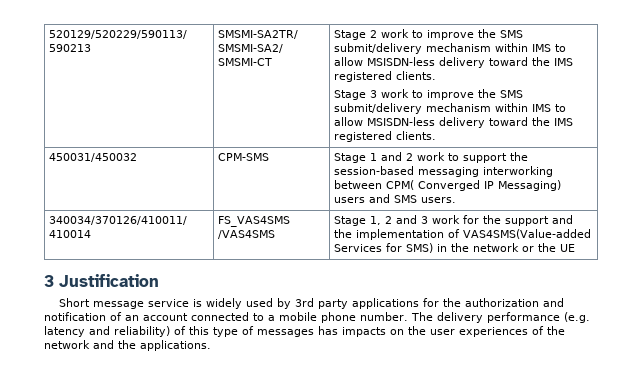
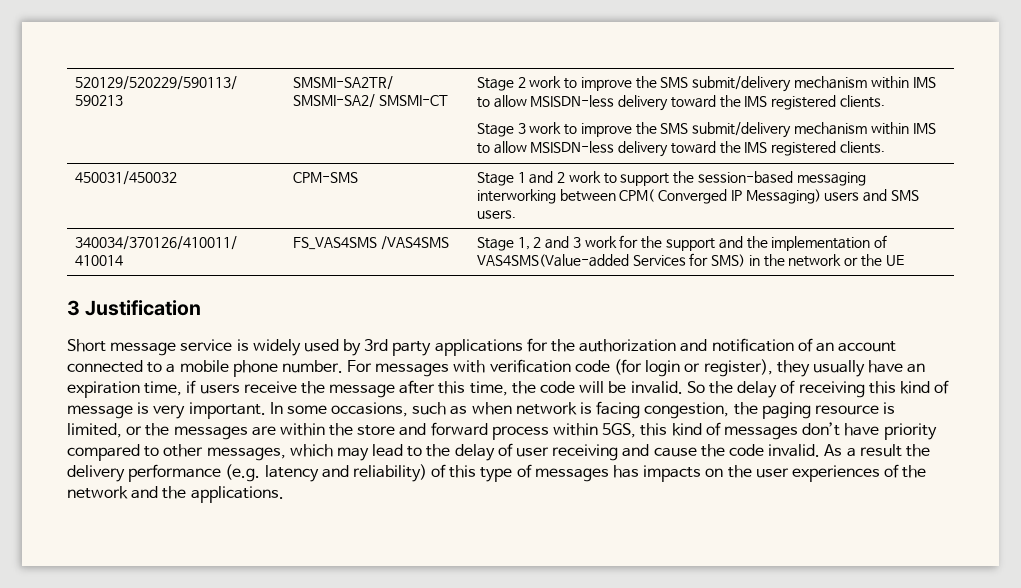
[411,312,433,321] The -> [347,359,926,377] [67,380,950,398] [67,401,896,419] [67,422,937,440] [67,443,930,461] For messages with verification code (for login or register), they usually have an expiration time, if users receive the message after this time, the code will be invalid. So the delay of receiving this kind of message is very important. In some occasions, such as when network is facing congestion, the paging resource is limited, or the messages are within the store and forward process within 5GS, this kind of messages don’t have priority compared to other messages, which may lead to the delay of user receiving and cause the code invalid. As a result the

